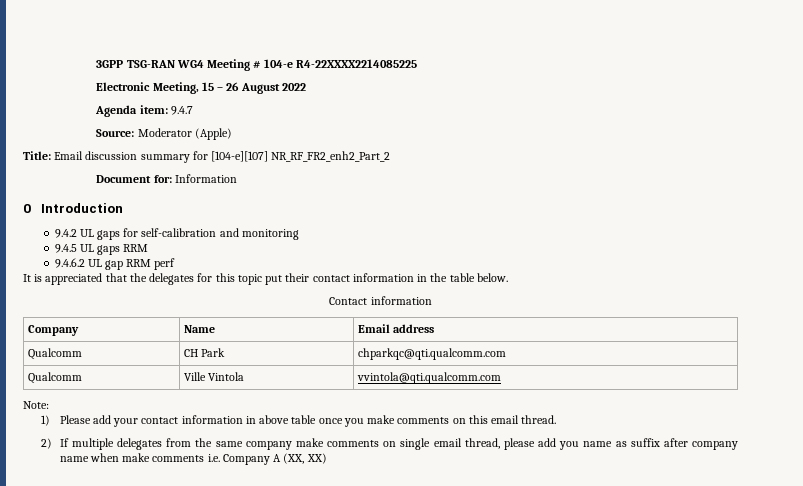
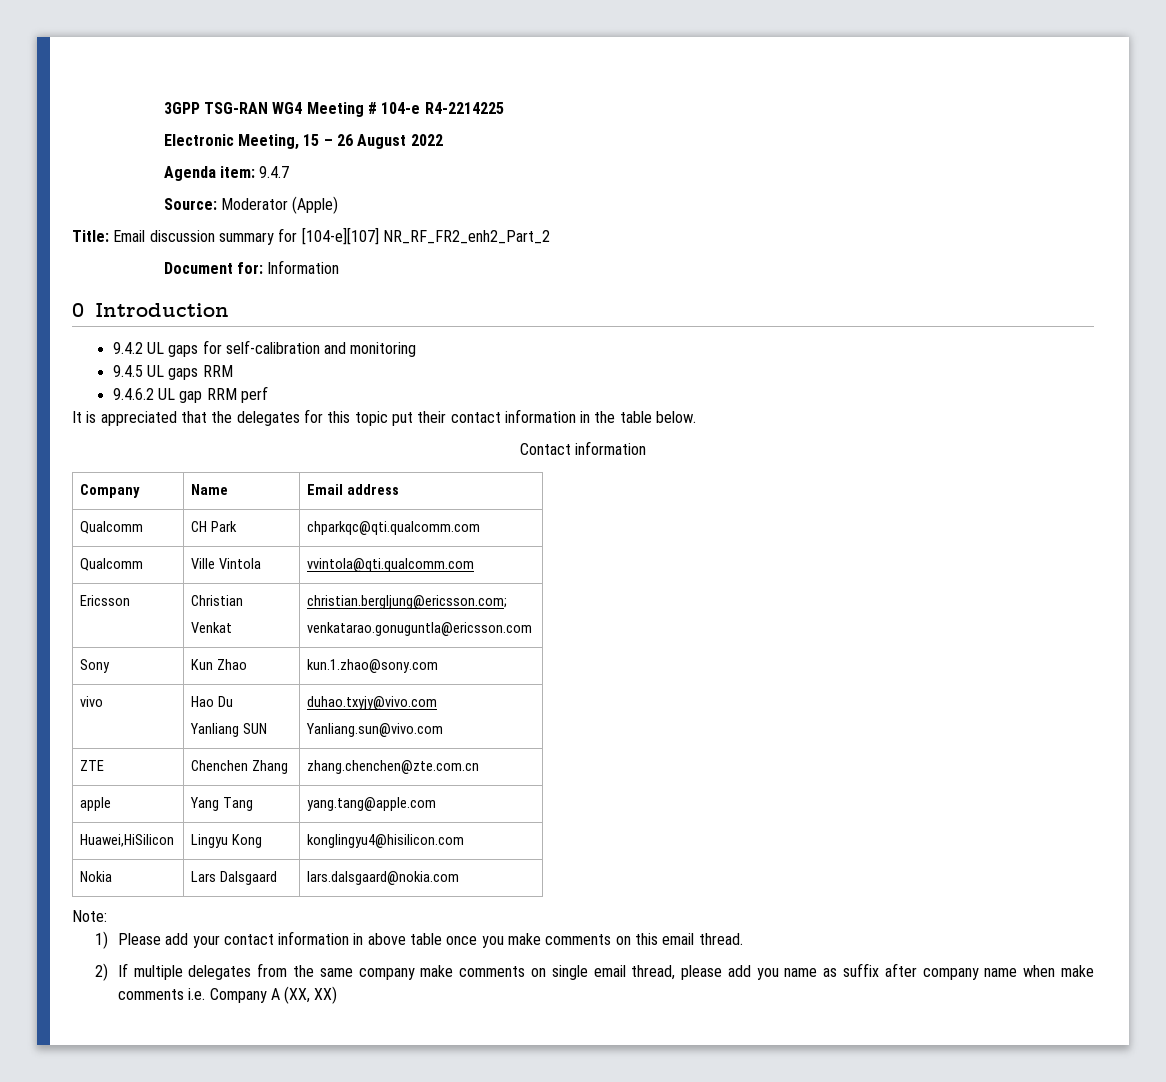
[295,59,417,68] R4-22XXXX2214085225 -> [424,102,504,114] R4-2214225
(501, 378) none -> [80,595,131,606] [191,595,244,606] [191,622,233,633] [307,595,508,609] [307,622,533,636] [80,659,111,673] [191,659,248,670] [307,659,439,673] [80,696,104,707] [191,696,234,707] [190,723,268,737] [307,696,438,710] [306,723,444,737] [80,760,105,771] [191,760,289,774] [307,760,480,774] [80,797,112,811] [190,797,254,811] [307,797,437,811] [80,834,175,847] [191,834,263,848] [307,834,465,848] [80,871,113,882] [191,871,278,885] [307,871,460,885] // Ericsson | Christian // Venkat | christian.bergljung@ericsson.com; // venkatarao.gonuguntla@ericsson.com // Sony | Kun Zhao | kun.1.zhao@sony.com // vivo | Hao Du // Yanliang SUN | duhao.txyjy@vivo.com // Yanliang.sun@vivo.com // ZTE | Chenchen Zhang | zhang.chenchen@zte.com.cn // apple | Yang Tang | yang.tang@apple.com // Huawei,HiSilicon | Lingyu Kong | konglingyu4@hisilicon.com // Nokia | Lars Dalsgaard | lars.dalsgaard@nokia.com

